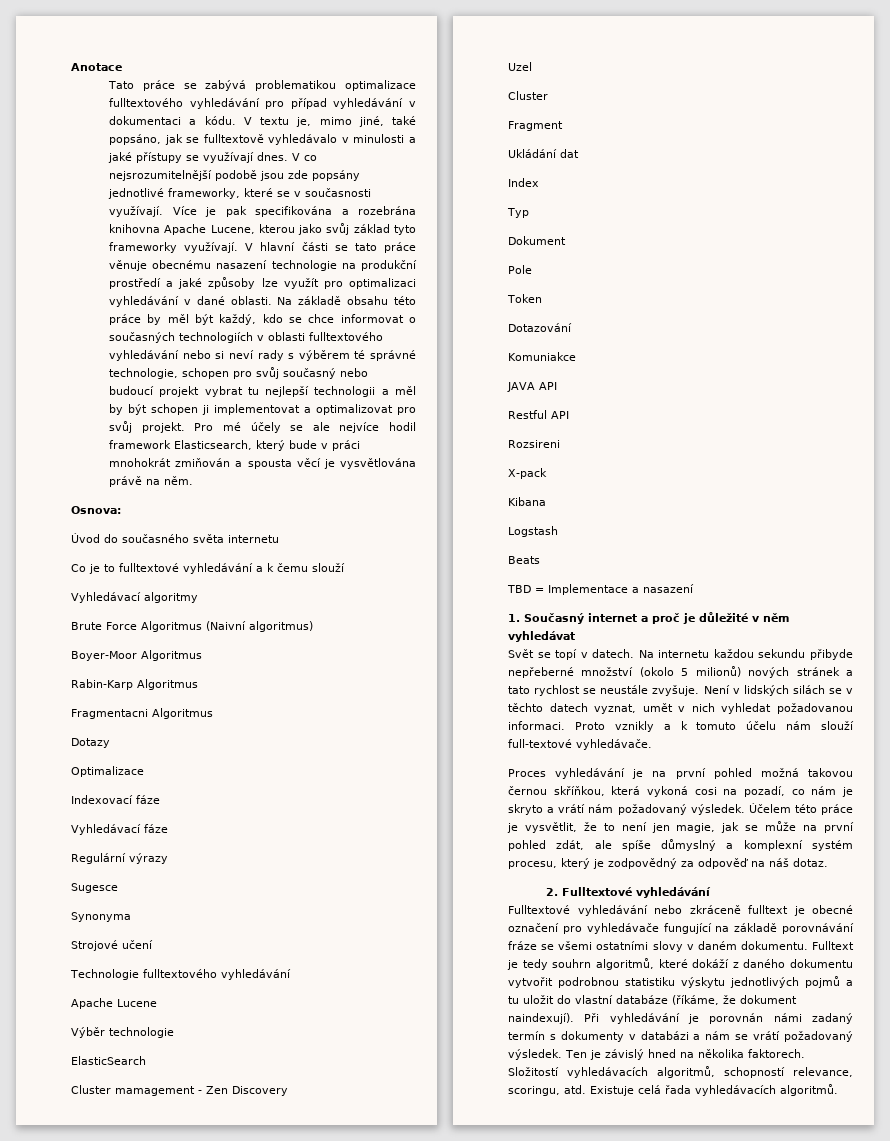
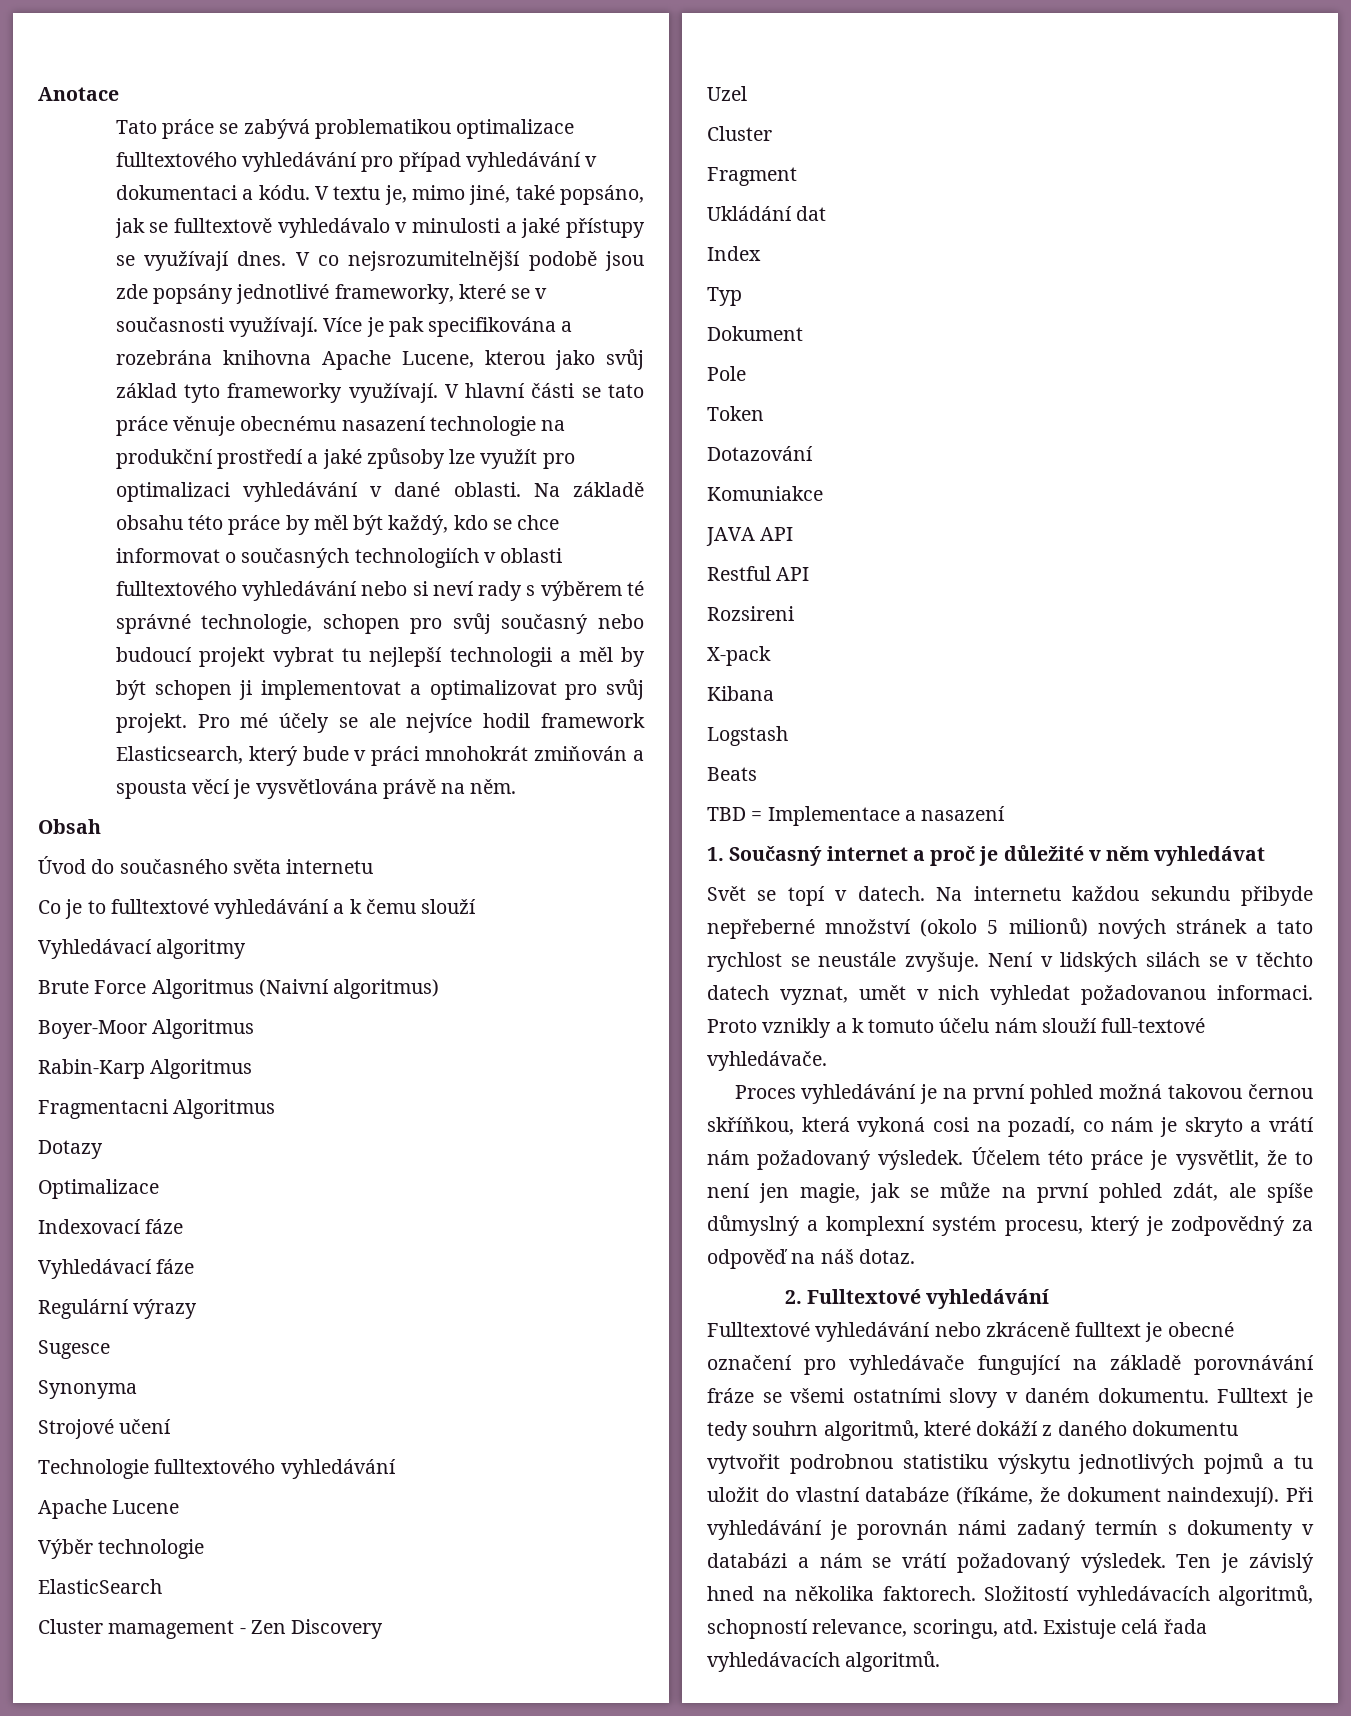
[71,506,121,514] Osnova: -> [38,819,101,834] Obsah

